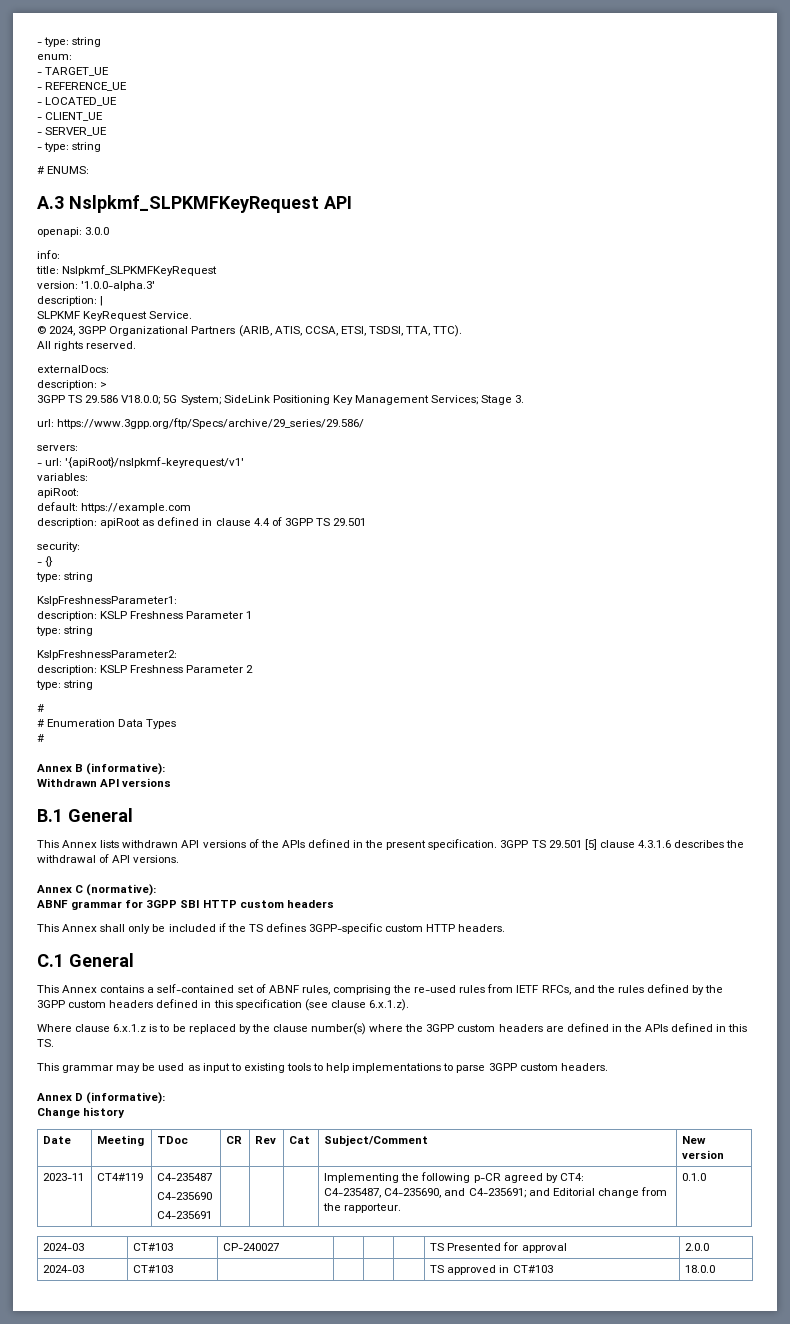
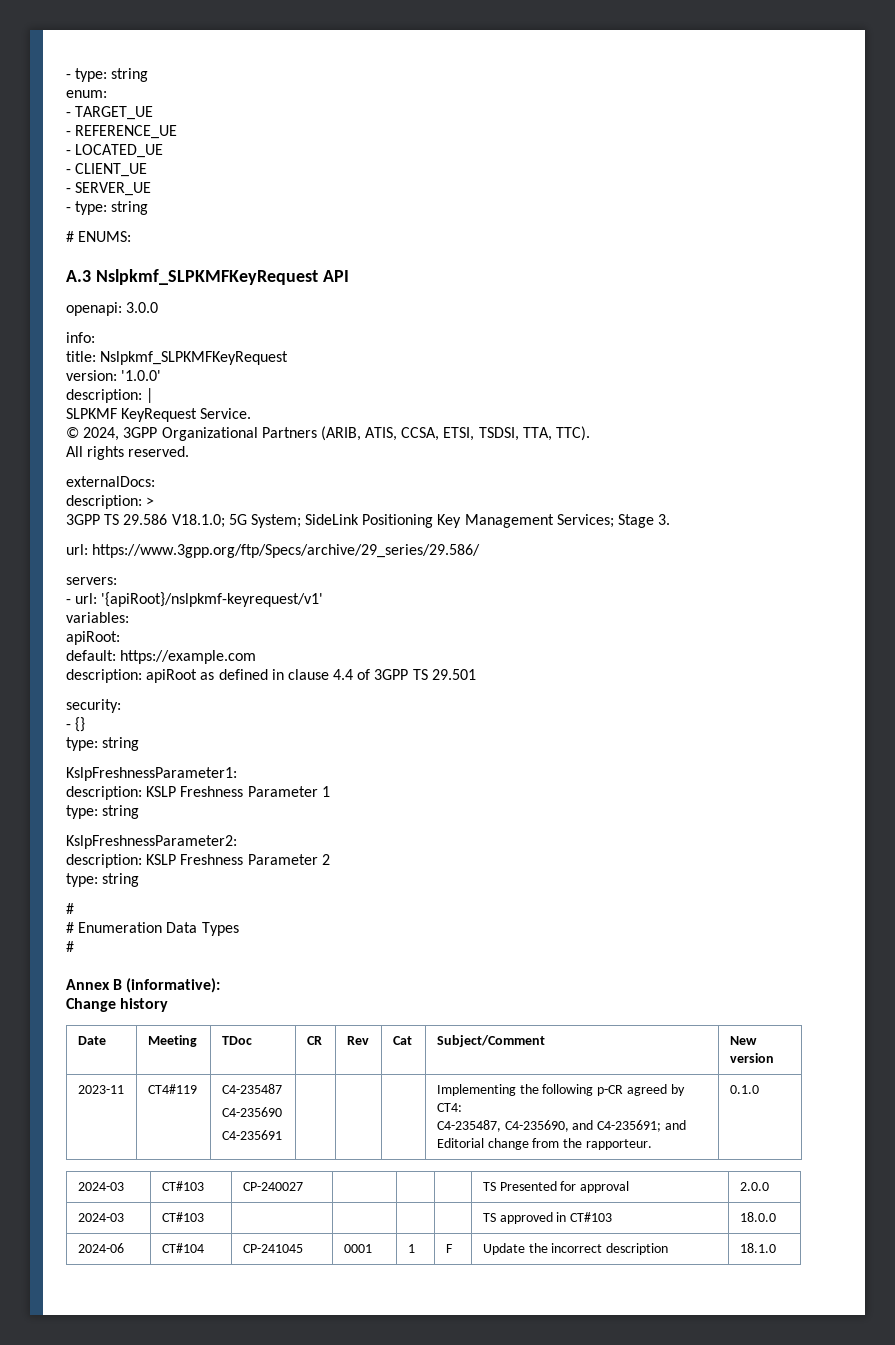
[81,281,156,291] '1.0.0-alpha.3' -> [121,370,162,381] '1.0.0'
[121,395,161,405] V18.0.0; -> [171,514,225,528] V18.1.0;
[37,778,172,787] [37,808,133,822] [37,839,745,850] [37,854,180,863] [37,884,157,896] [37,900,334,910] [37,923,506,934] [37,953,134,967] [37,984,724,995] [37,999,409,1011] [37,1023,748,1035] [37,1039,54,1047] [37,1063,608,1073] [37,1092,166,1104] // Withdrawn API versions // B.1 General // This Annex lists withdrawn API versions of the APIs defined in the present specification. 3GPP TS 29.501 [5] clause 4.3.1.6 describes the withdrawal of API versions. // Annex C (normative): // ABNF grammar for 3GPP SBI HTTP custom headers // This Annex shall only be included if the TS defines 3GPP-specific custom HTTP headers. // C.1 General // This Annex contains a self-contained set of ABNF rules, comprising the re-used rules from IETF RFCs, and the rules defined by the 3GPP custom headers defined in this specification (see clause 6.x.1.z). // Where clause 6.x.1.z is to be replaced by the clause number(s) where the 3GPP custom headers are defined in the APIs defined in this TS. // This grammar may be used as input to existing tools to help implementations to parse 3GPP custom headers. // Annex D (informative): -> (221, 985) none
(716, 1269) none -> [77,1243,124,1253] [161,1243,204,1253] [242,1244,303,1253] [343,1244,372,1253] [407,1244,415,1253] [445,1244,453,1253] [482,1243,669,1255] [739,1243,776,1253] // 2024-06 | CT#104 | CP-241045 | 0001 | 1 | F | Update the incorrect description | 18.1.0

